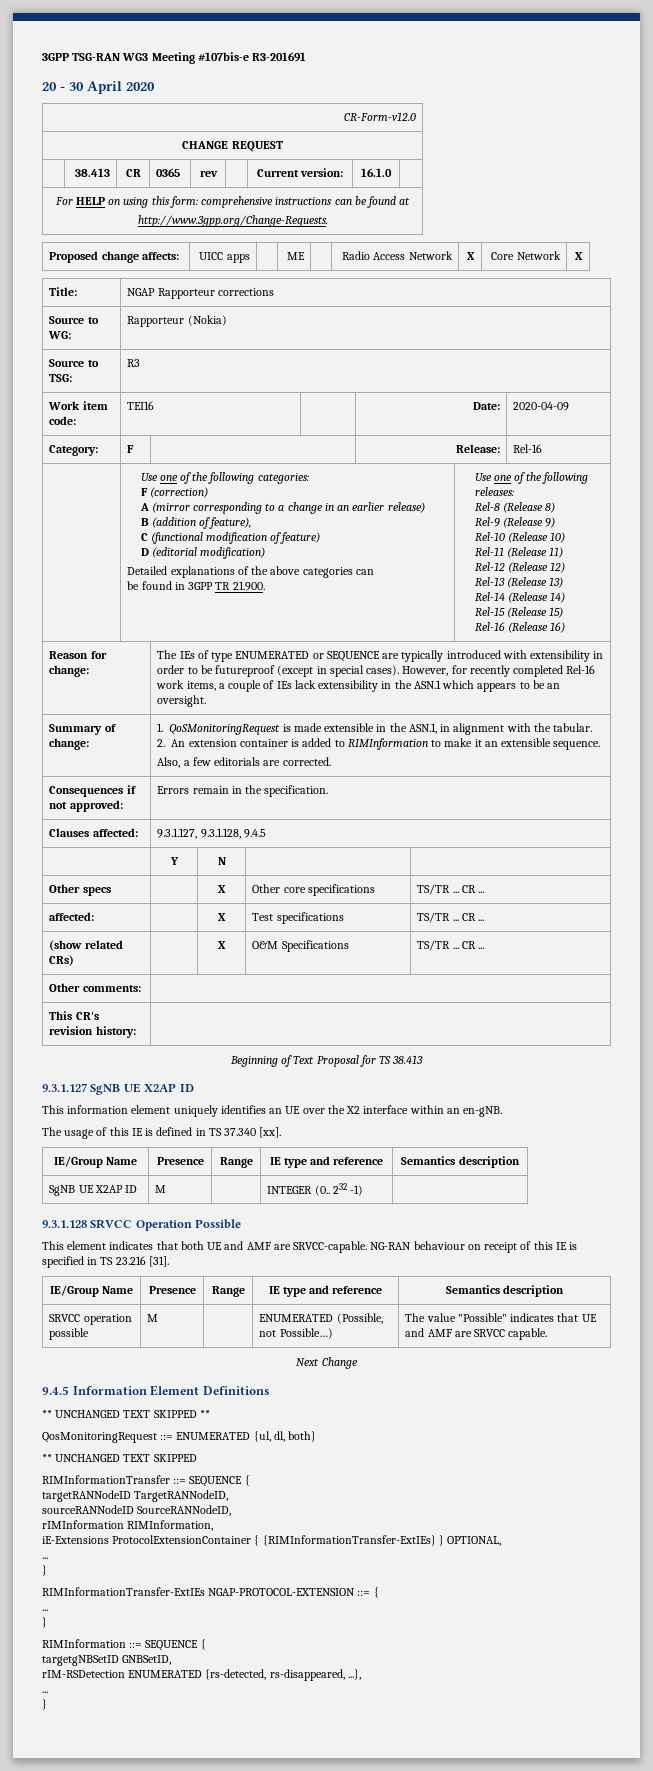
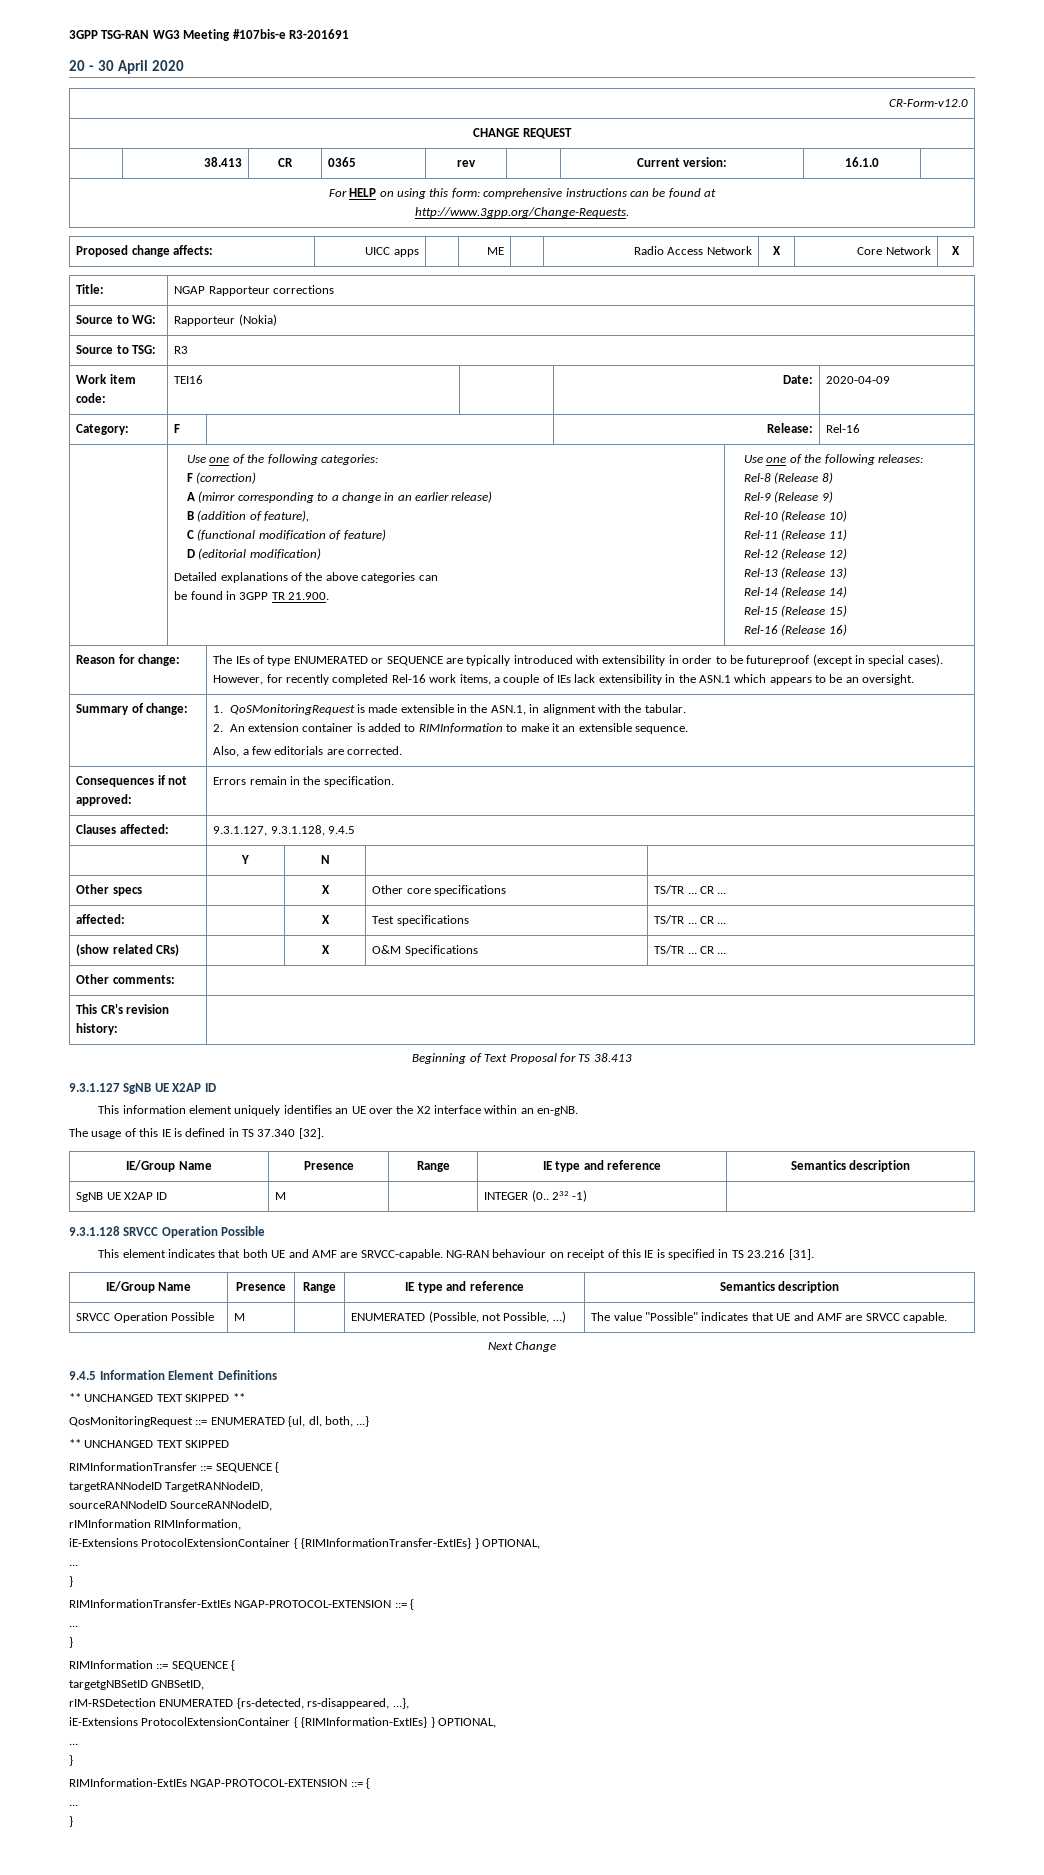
[259,1127,282,1138] [xx]. -> [298,1128,324,1139] [32].
[83,1314,132,1325] [49,1328,90,1340] operation possible -> [113,1312,215,1323] Operation Possible
[279,1328,333,1339] Possible…) -> [503,1311,566,1323] Possible, …)
[288,1431,317,1442] both} -> [324,1416,370,1427] both, ...}
(361, 1674) none -> [69,1717,496,1728] [69,1743,78,1745] [69,1755,73,1766] [69,1778,371,1789] // iE-Extensions ProtocolExtensionContainer { {RIMInformation-ExtIEs} } OPTIONAL, // ... // } // RIMInformation-ExtIEs NGAP-PROTOCOL-EXTENSION ::= {

